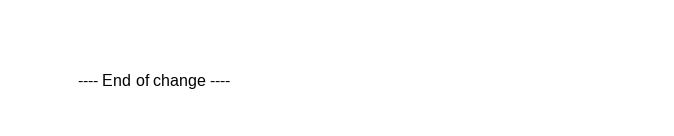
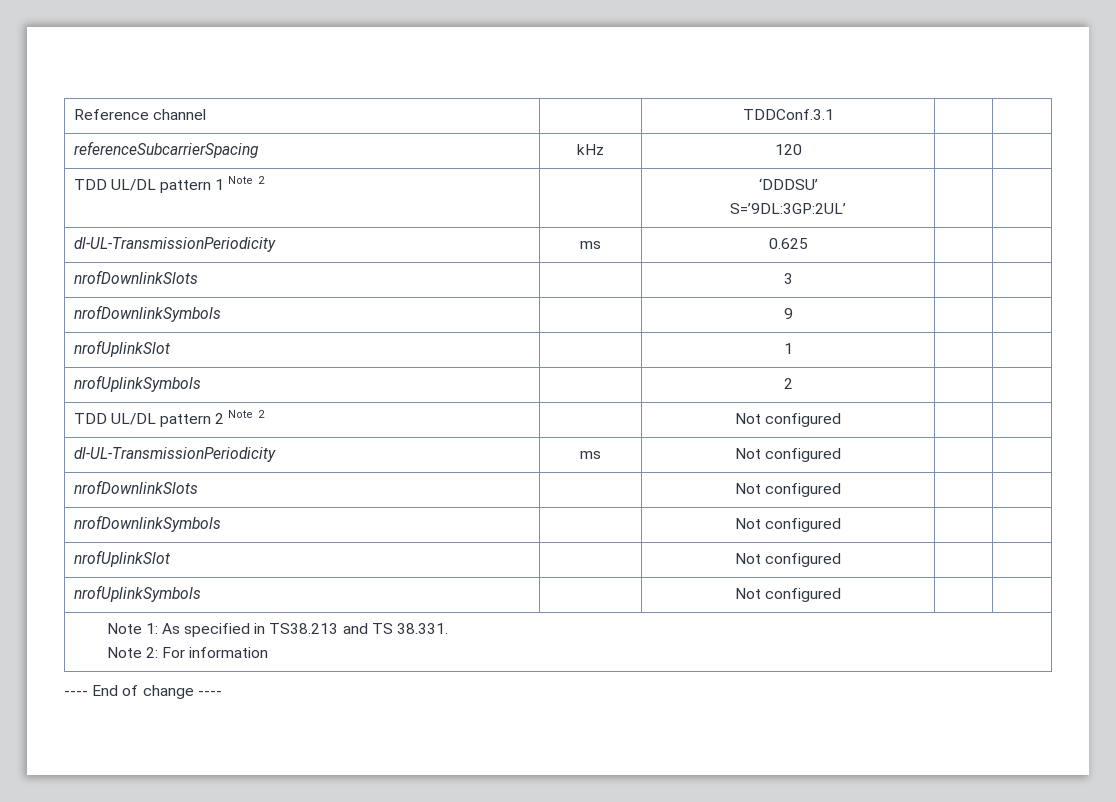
(78, 83) none -> [73,109,206,120] [742,109,834,120] [73,141,259,158] [577,144,604,155] [774,144,802,155] [73,176,265,193] [758,178,818,190] [730,203,846,214] [73,237,276,252] [580,241,601,249] [768,238,808,249] [73,270,198,284] [783,273,793,284] [73,305,221,322] [783,308,793,319] [73,340,170,357] [783,343,793,354] [73,375,201,392] [783,378,793,389] [73,410,265,427] [734,413,842,427] [73,447,276,462] [580,451,601,459] [734,448,842,462] [73,480,198,494] [734,483,842,497] [73,515,221,532] [734,518,842,532] [73,550,170,567] [734,553,842,567] [73,585,201,602] [734,588,842,602] [106,623,449,637] [106,647,269,658] Reference channel | | TDDConf.3.1 | | // referenceSubcarrierSpacing | kHz | 120 | | // TDD UL/DL pattern 1 Note 2 | | ‘DDDSU’ // S=’9DL:3GP:2UL’ | | // dl-UL-TransmissionPeriodicity | ms | 0.625 | | // nrofDownlinkSlots | | 3 | | // nrofDownlinkSymbols | | 9 | | // nrofUplinkSlot | | 1 | | // nrofUplinkSymbols | | 2 | | // TDD UL/DL pattern 2 Note 2 | | Not configured | | // dl-UL-TransmissionPeriodicity | ms | Not configured | | // nrofDownlinkSlots | | Not configured | | // nrofDownlinkSymbols | | Not configured | | // nrofUplinkSlot | | Not configured | | // nrofUplinkSymbols | | Not configured | | // Note 1: As specified in TS38.213 and TS 38.331. // Note 2: For information //

